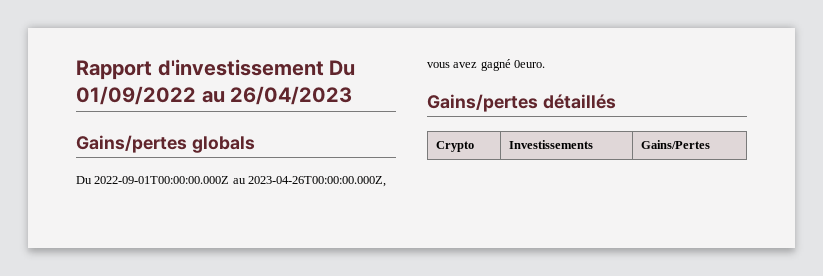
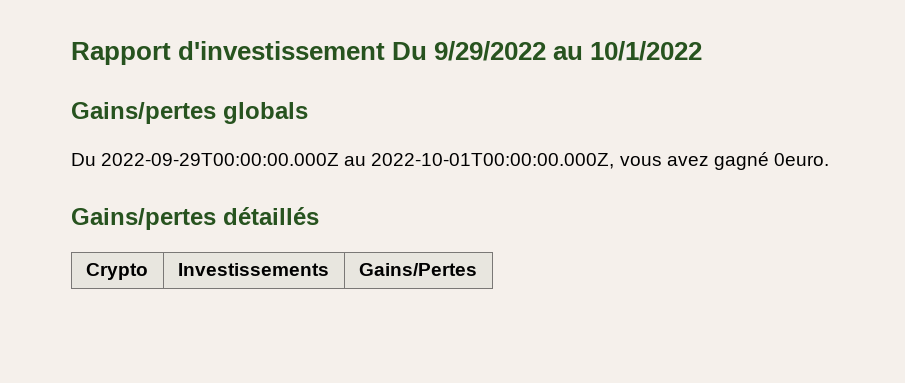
[76,86,353,105] 01/09/2022 au 26/04/2023 -> [434,41,703,61] 9/29/2022 au 10/1/2022
[94,176,387,187] 2022-09-01T00:00:00.000Z au 2023-04-26T00:00:00.000Z, -> [101,153,615,169] 2022-09-29T00:00:00.000Z au 2022-10-01T00:00:00.000Z,

